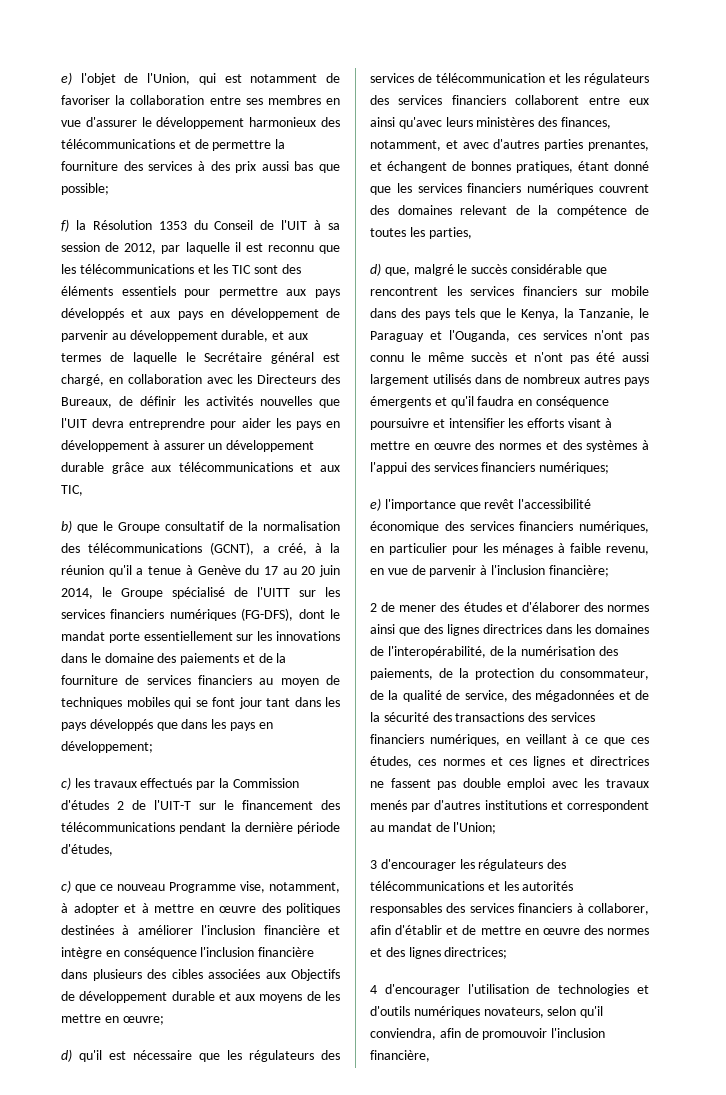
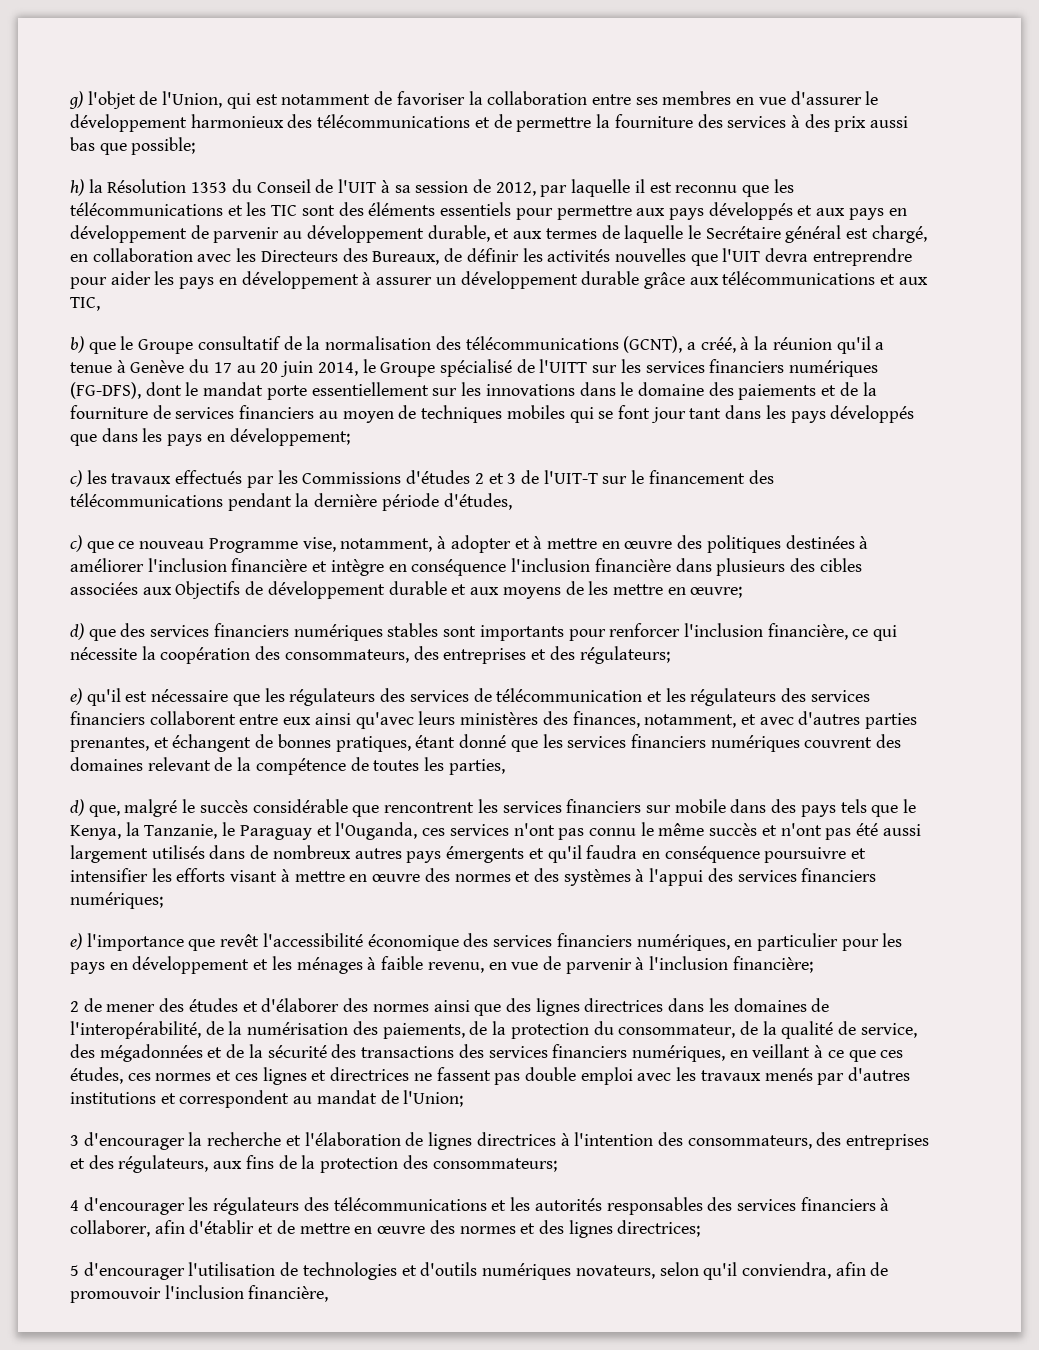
[61,72,72,85] e) -> [69,91,83,109] g)
[61,219,69,232] f) -> [70,179,84,196] h)
[218,778,299,788] [61,800,124,810] la Commission d'études 2 -> [277,470,517,484] les Commissions d'études 2 et 3
(72, 1055) none -> [88,623,898,641] [70,646,670,664] [70,688,82,705] que des services financiers numériques stables sont importants pour renforcer l'inclusion financière, ce qui nécessite la coopération des consommateurs, des entreprises et des régulateurs; // e)
(498, 548) none -> [70,956,292,974] pays en développement et les
(456, 865) none -> [188,1132,930,1150] [70,1155,557,1173] [70,1197,185,1215] la recherche et l'élaboration de lignes directrices à l'intention des consommateurs, des entreprises et des régulateurs, aux fins de la protection des consommateurs; // 4 d'encourager
[370,985,377,994] 4 -> [70,1265,79,1276] 5

